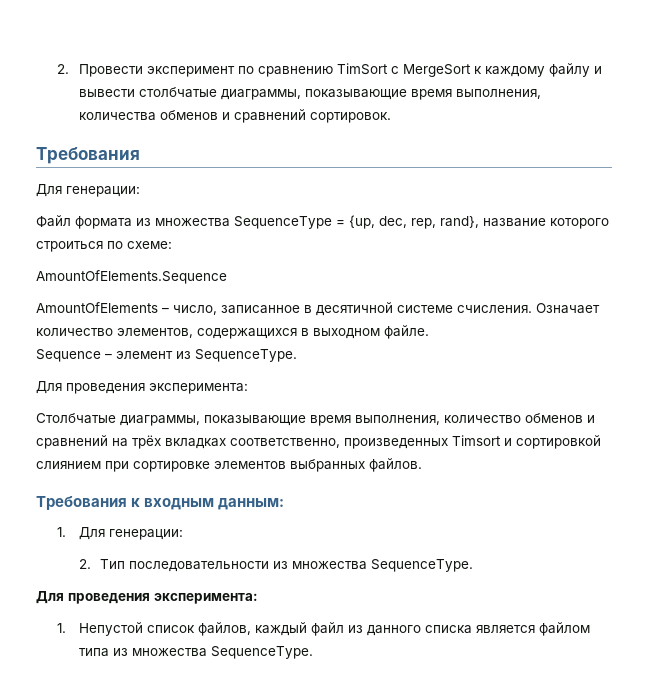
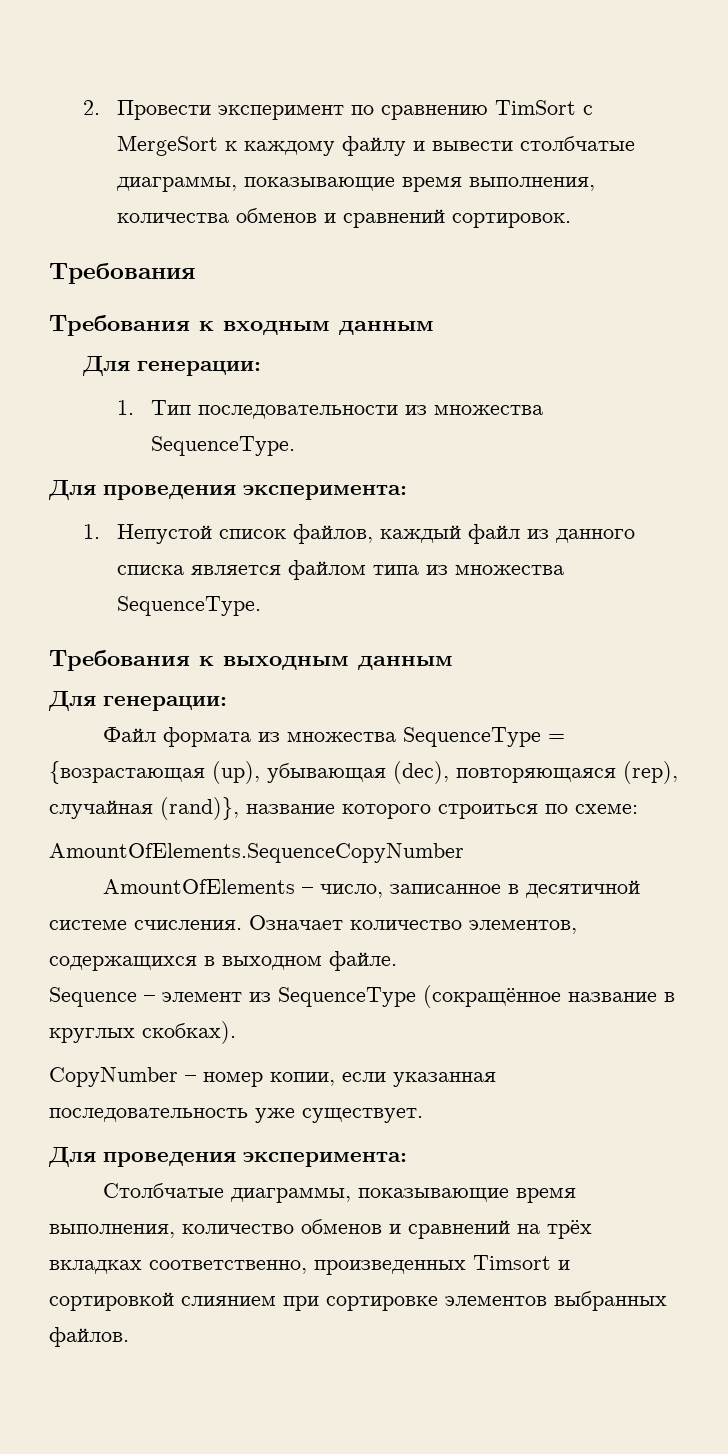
[36,184,140,197] [36,215,609,229] [36,241,172,252] [36,270,227,284] [36,302,600,316] [36,325,429,339] [36,349,297,362] [36,381,248,394] [36,413,595,426] [36,435,601,449] [36,458,422,472] // Для генерации: // Файл формата из множества SequenceType = {up, dec, rep, rand}, название которого строиться по схеме: // AmountOfElements.Sequence // AmountOfElements – число, записанное в десятичной системе счисления. Означает количество элементов, содержащихся в выходном файле. // Sequence – элемент из SequenceType. // Для проведения эксперимента: // Столбчатые диаграммы, показывающие время выполнения, количество обменов и сравнений на трёх вкладках соответственно, произведенных Timsort и сортировкой слиянием при сортировке элементов выбранных файлов. -> (196, 273) none
[218,498,285,510] [57,527,183,540] [78,559,91,569] данным: // 1. Для генерации: // 2. -> [339,321,434,335] [81,356,261,376] [116,400,134,415] данным // Для генерации: // 1.
(313, 652) none -> [49,650,453,671] [48,691,227,711] [103,727,566,747] [49,761,678,784] [49,797,638,820] [49,843,464,863] [103,879,641,898] [49,915,577,934] [49,951,397,971] [49,985,675,1008] [49,1021,236,1044] [49,1067,496,1087] [49,1108,423,1123] [48,1147,407,1167] [103,1183,577,1203] [49,1219,592,1239] [49,1255,570,1275] [49,1291,667,1311] [49,1327,129,1347] // Требования к выходным данным // Для генерации: // Файл формата из множества SequenceType = {возрастающая (up), убывающая (dec), повторяющаяся (rep), случайная (rand)}, название которого строиться по схеме: // AmountOfElements.SequenceCopyNumber // AmountOfElements – число, записанное в десятичной системе счисления. Означает количество элементов, содержащихся в выходном файле. // Sequence – элемент из SequenceType (сокращённое название в круглых скобках). // CopyNumber – номер копии, если указанная последовательность уже существует. // Для проведения эксперимента: // Столбчатые диаграммы, показывающие время выполнения, количество обменов и сравнений на трёх вкладках соответственно, произведенных Timsort и сортировкой слиянием при сортировке элементов выбранных файлов.

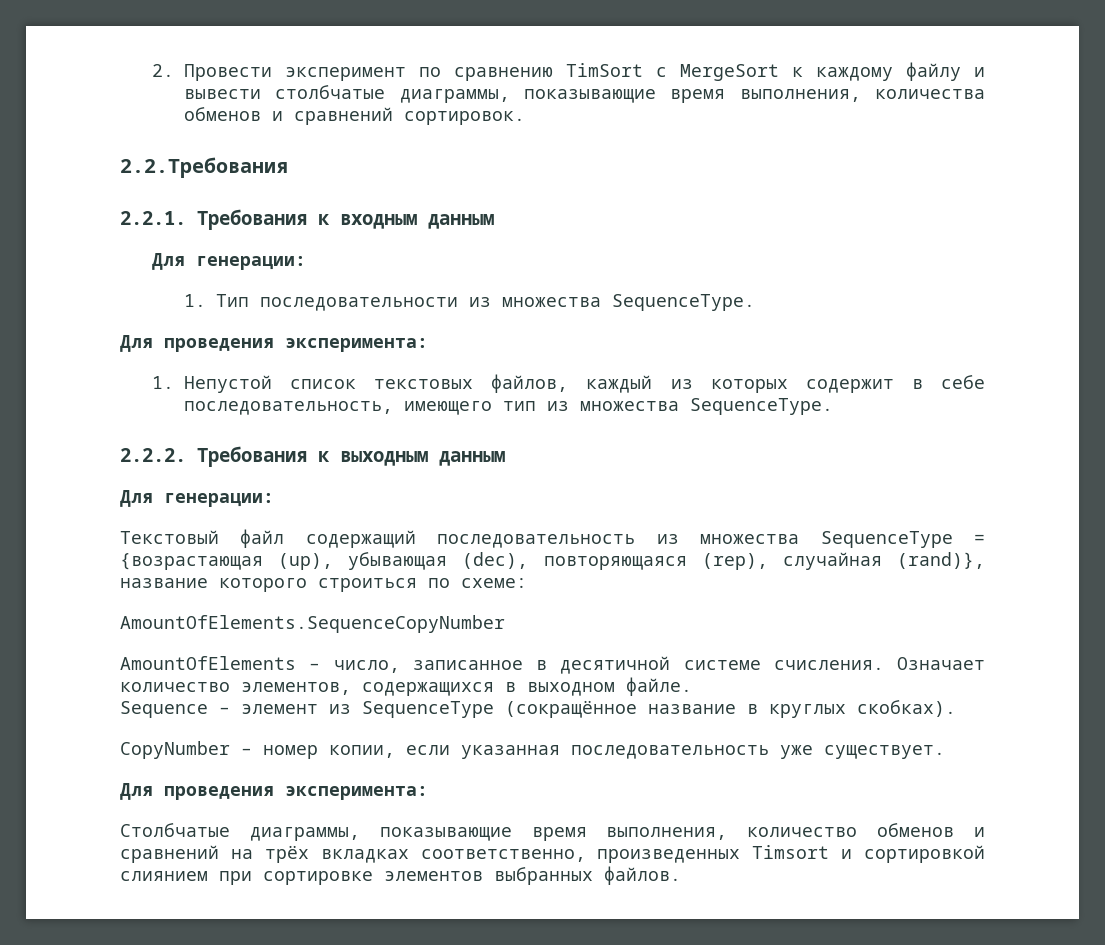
[49,263,196,284] Требования // -> [120,157,288,178] [120,211,186,225] 2.2.Требования // 2.2.1.
(286, 534) none -> [374,379,474,389] текстовых
[467,524,635,544] [116,560,564,580] [116,596,261,616] файл из данного списка является файлом типа из множества SequenceType. // -> [670,375,985,393] [183,398,833,415] [120,448,186,462] из которых содержит в себе последовательность, имеющего тип из множества SequenceType. // 2.2.2.
[103,727,252,747] Файл формата -> [120,529,636,548] Текстовый файл содержащий последовательность

